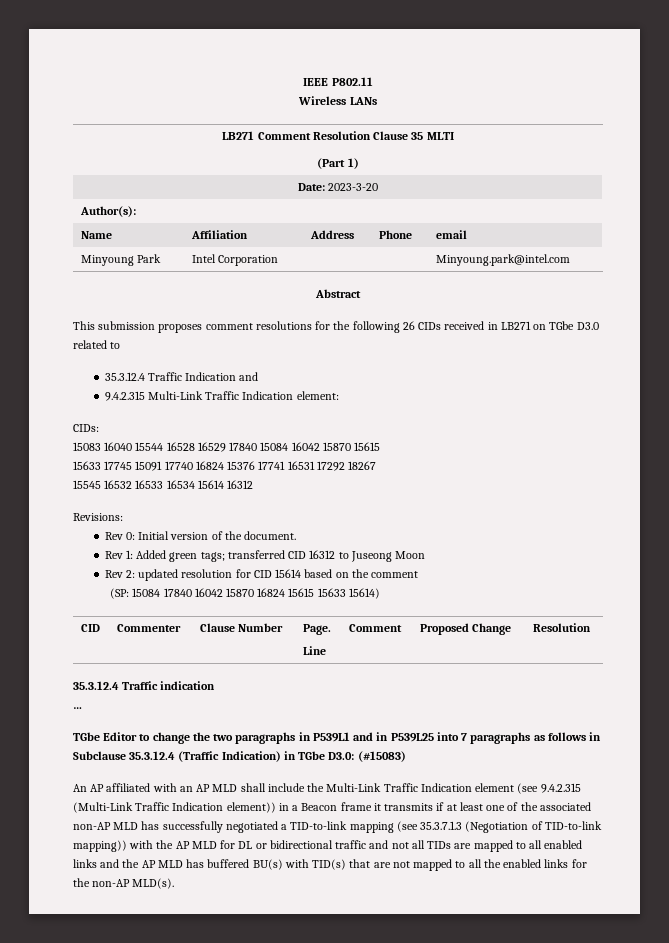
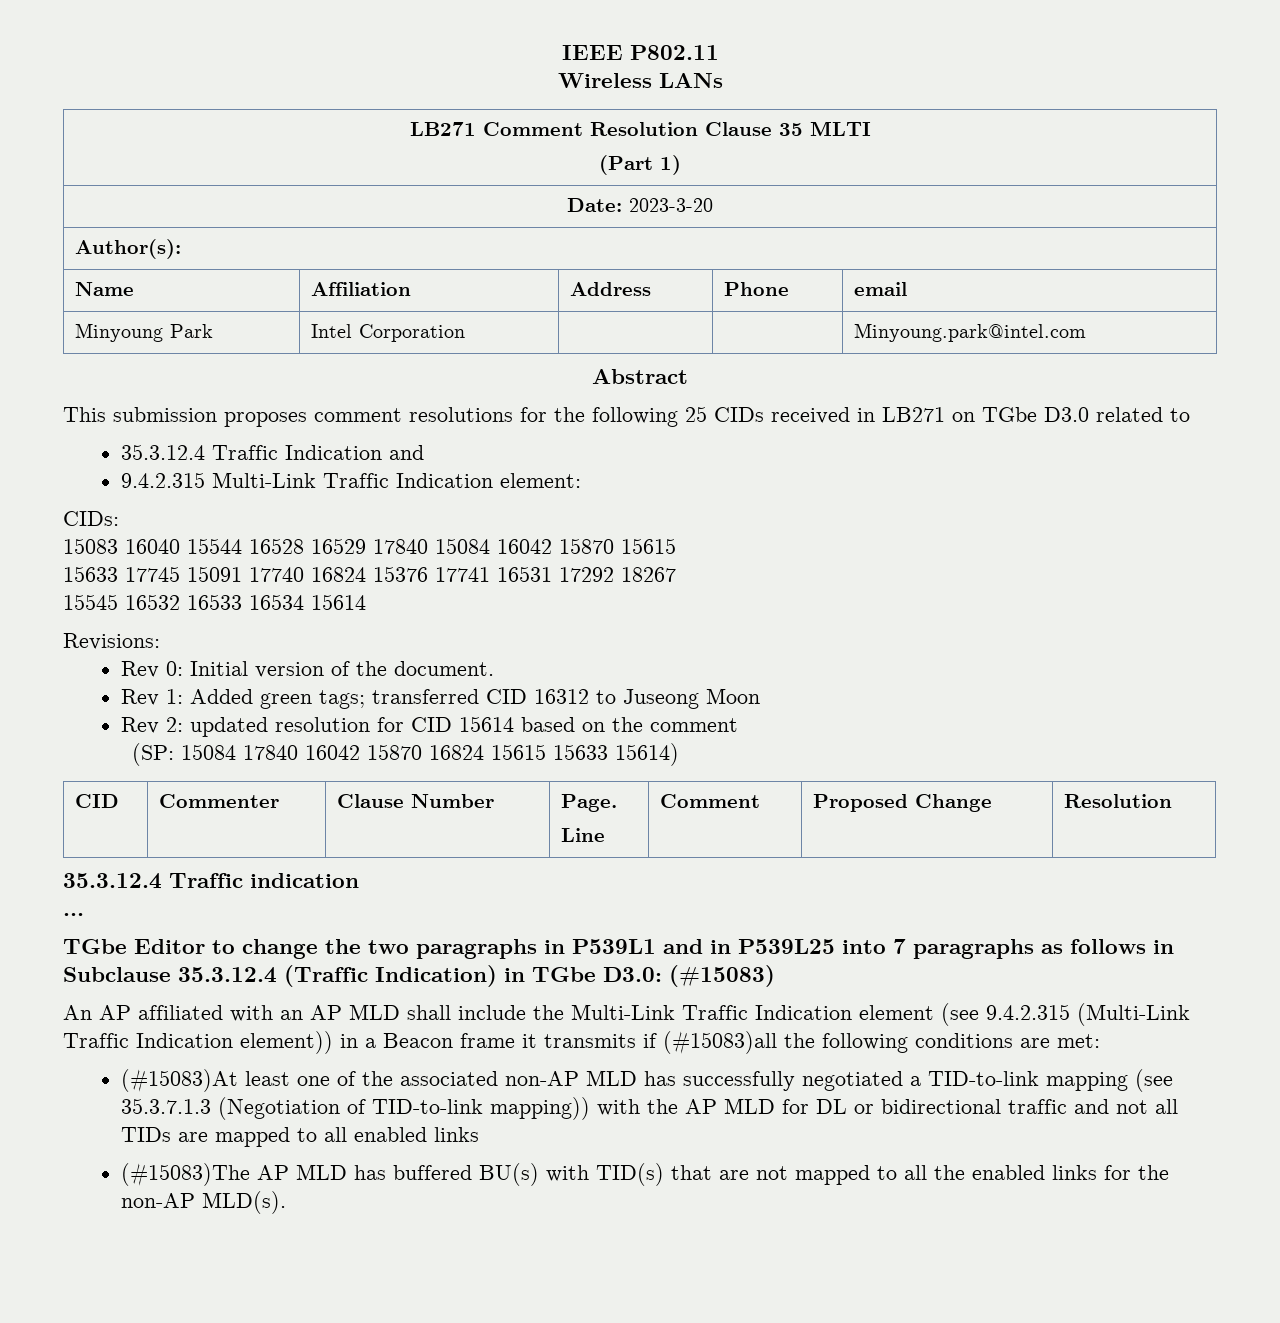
[402,321,415,330] 26 -> [685,406,707,422] 25
[227,480,254,489] 16312 -> (366, 602) none
[446,804,457,811] at -> [663,1031,1100,1054] [121,1069,239,1092] (#15083)all the following conditions are met: // (#15083)At
[100,859,140,868] and the -> [121,1163,251,1186] // (#15083)The

